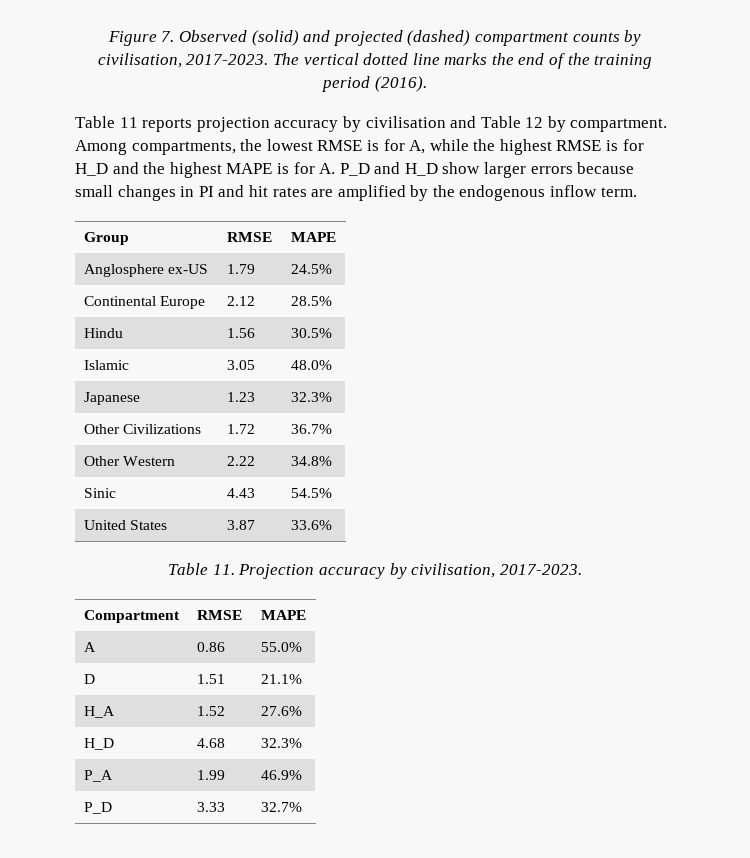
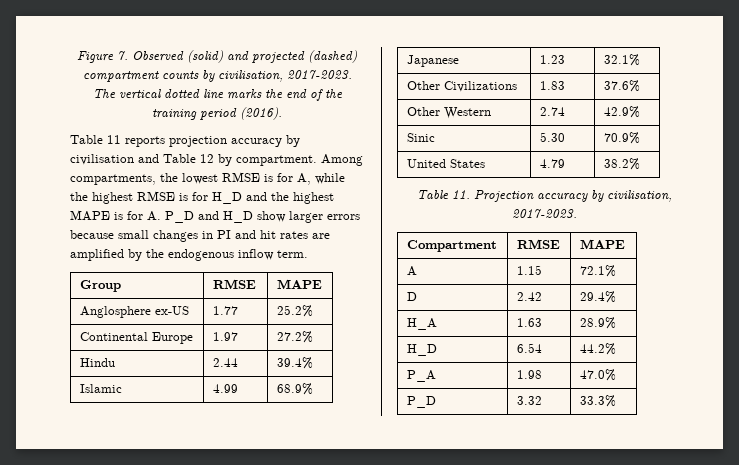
[226,264,255,274] [290,264,332,274] 1.79 | 24.5% -> [212,306,238,315] [276,305,313,317] 1.77 | 25.2%
[226,296,255,306] [290,296,332,306] 2.12 | 28.5% -> [212,332,238,341] [276,331,313,343] 1.97 | 27.2%
[226,328,255,338] [290,328,332,338] 1.56 | 30.5% -> [212,358,238,367] [276,357,313,369] 2.44 | 39.4%
[226,360,255,370] [290,360,332,370] 3.05 | 48.0% -> [212,384,238,393] [276,383,313,395] 4.99 | 68.9%
[290,392,332,402] 32.3% -> [603,54,640,66] 32.1%
[226,424,255,434] [290,424,332,434] 1.72 | 36.7% -> [539,81,565,90] [603,80,640,92] 1.83 | 37.6%
[226,456,255,466] [290,456,332,466] 2.22 | 34.8% -> [539,107,565,116] [603,106,640,118] 2.74 | 42.9%
[226,488,255,498] [290,488,332,498] 4.43 | 54.5% -> [539,132,565,142] [603,132,640,144] 5.30 | 70.9%
[226,520,255,530] [290,520,332,530] 3.87 | 33.6% -> [539,159,565,168] [603,158,640,170] 4.79 | 38.2%
[196,642,225,652] [260,642,302,652] 0.86 | 55.0% -> [516,265,542,275] [579,265,616,277] 1.15 | 72.1%
[196,674,225,684] [260,674,302,684] 1.51 | 21.1% -> [516,292,542,301] [579,291,616,303] 2.42 | 29.4%
[196,706,225,716] [260,706,302,716] 1.52 | 27.6% -> [516,318,542,327] [579,317,616,329] 1.63 | 28.9%
[196,738,225,748] [260,738,302,748] 4.68 | 32.3% -> [516,343,542,353] [579,343,616,355] 6.54 | 44.2%
[196,770,225,780] [260,770,302,780] 1.99 | 46.9% -> [516,370,542,379] [579,369,616,381] 1.98 | 47.0%
[196,802,225,812] [260,802,302,812] 3.33 | 32.7% -> [516,396,542,405] [579,395,616,407] 3.32 | 33.3%

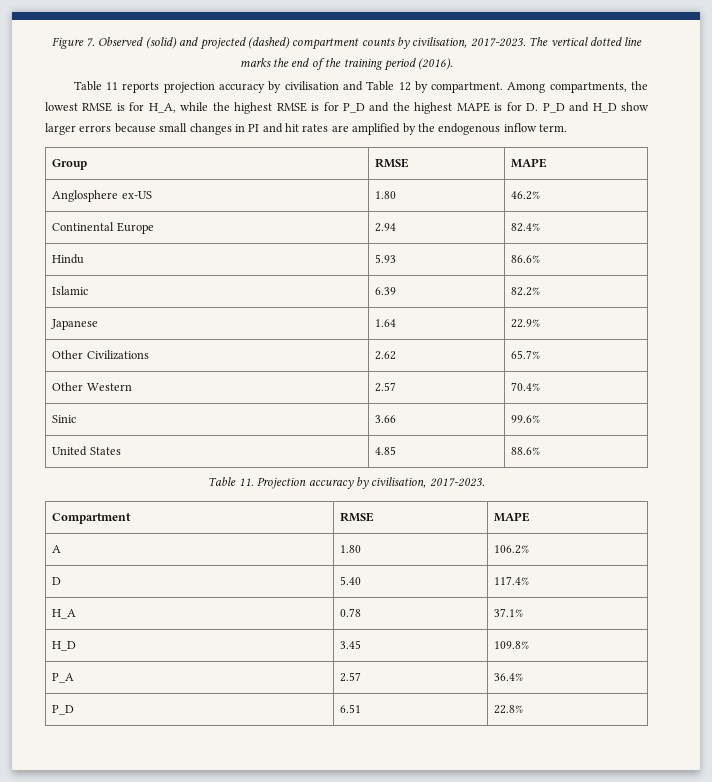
[297,173,311,185] A, -> [148,103,176,113] H_A,
[212,192,242,204] H_D -> [343,103,365,113] P_D
[147,211,161,221] A. -> [526,103,539,111] D.
[212,306,238,315] [276,305,313,317] 1.77 | 25.2% -> [375,191,397,199] [511,191,541,200] 1.80 | 46.2%
[212,332,238,341] [276,331,313,343] 1.97 | 27.2% -> [375,223,397,232] [511,223,541,232] 2.94 | 82.4%
[212,358,238,367] [276,357,313,369] 2.44 | 39.4% -> [375,254,397,263] [511,255,541,263] 5.93 | 86.6%
[212,384,238,393] [276,383,313,395] 4.99 | 68.9% -> [375,287,397,295] [511,287,541,296] 6.39 | 82.2%
[539,55,565,64] [603,54,640,66] 1.23 | 32.1% -> [375,319,397,327] [511,319,541,328] 1.64 | 22.9%
[539,81,565,90] [603,80,640,92] 1.83 | 37.6% -> [375,351,397,360] [511,350,541,359] 2.62 | 65.7%
[539,107,565,116] [603,106,640,118] 2.74 | 42.9% -> [375,382,397,392] [511,382,541,391] 2.57 | 70.4%
[539,132,565,142] [603,132,640,144] 5.30 | 70.9% -> [375,415,397,423] [511,415,541,423] 3.66 | 99.6%
[539,159,565,168] [603,158,640,170] 4.79 | 38.2% -> [375,446,397,455] [511,447,541,455] 4.85 | 88.6%
[516,265,542,275] [579,265,616,277] 1.15 | 72.1% -> [340,545,362,553] [494,545,530,554] 1.80 | 106.2%
[516,292,542,301] [579,291,616,303] 2.42 | 29.4% -> [340,576,362,585] [494,576,530,585] 5.40 | 117.4%
[516,318,542,327] [579,317,616,329] 1.63 | 28.9% -> [340,608,362,617] [494,608,524,617] 0.78 | 37.1%
[516,343,542,353] [579,343,616,355] 6.54 | 44.2% -> [340,640,362,649] [494,641,530,649] 3.45 | 109.8%
[516,370,542,379] [579,369,616,381] 1.98 | 47.0% -> [340,672,362,682] [494,673,524,681] 2.57 | 36.4%
[516,396,542,405] [579,395,616,407] 3.32 | 33.3% -> [340,704,362,713] [494,705,524,714] 6.51 | 22.8%

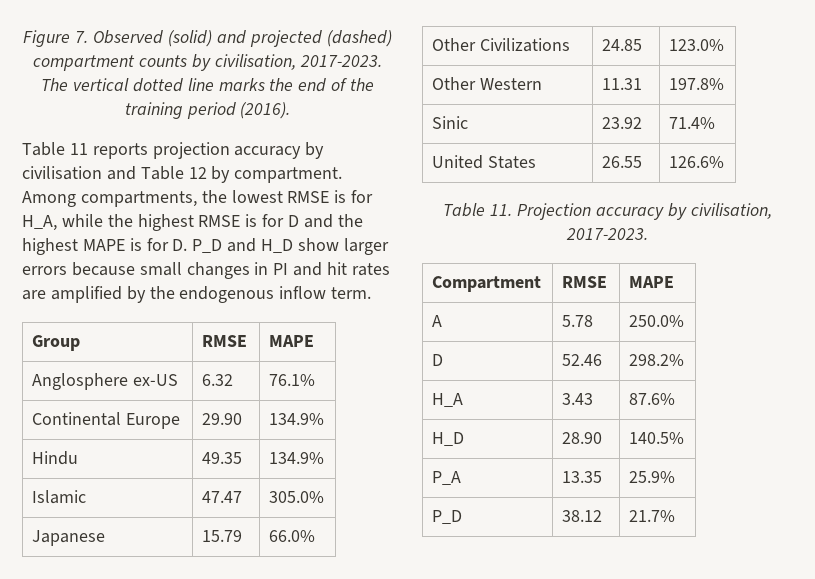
[343,103,365,113] P_D -> [288,215,300,227] D
[375,191,397,199] [511,191,541,200] 1.80 | 46.2% -> [202,374,234,386] [269,374,316,386] 6.32 | 76.1%
[375,223,397,232] [511,223,541,232] 2.94 | 82.4% -> [202,413,243,425] [269,413,325,425] 29.90 | 134.9%
[375,254,397,263] [511,255,541,263] 5.93 | 86.6% -> [202,452,243,464] [269,452,325,464] 49.35 | 134.9%
[375,287,397,295] [511,287,541,296] 6.39 | 82.2% -> [202,491,243,503] [269,491,325,503] 47.47 | 305.0%
[375,319,397,327] [511,319,541,328] 1.64 | 22.9% -> [202,530,243,542] [269,530,316,542] 15.79 | 66.0%
[375,351,397,360] [511,350,541,359] 2.62 | 65.7% -> [602,39,643,51] [669,39,725,51] 24.85 | 123.0%
[375,382,397,392] [511,382,541,391] 2.57 | 70.4% -> [602,78,643,90] [669,78,725,90] 11.31 | 197.8%
[375,415,397,423] [511,415,541,423] 3.66 | 99.6% -> [602,117,643,129] [669,117,716,129] 23.92 | 71.4%
[375,446,397,455] [511,447,541,455] 4.85 | 88.6% -> [602,156,643,168] [669,156,725,168] 26.55 | 126.6%
[340,545,362,553] [494,545,530,554] 1.80 | 106.2% -> [562,315,594,327] [629,315,685,327] 5.78 | 250.0%
[340,576,362,585] [494,576,530,585] 5.40 | 117.4% -> [562,354,603,366] [629,354,685,366] 52.46 | 298.2%
[340,608,362,617] [494,608,524,617] 0.78 | 37.1% -> [562,393,594,405] [629,393,676,405] 3.43 | 87.6%
[340,640,362,649] [494,641,530,649] 3.45 | 109.8% -> [562,432,603,444] [629,432,685,444] 28.90 | 140.5%
[340,672,362,682] [494,673,524,681] 2.57 | 36.4% -> [562,471,603,483] [629,471,676,483] 13.35 | 25.9%
[340,704,362,713] [494,705,524,714] 6.51 | 22.8% -> [562,510,603,522] [629,510,676,522] 38.12 | 21.7%

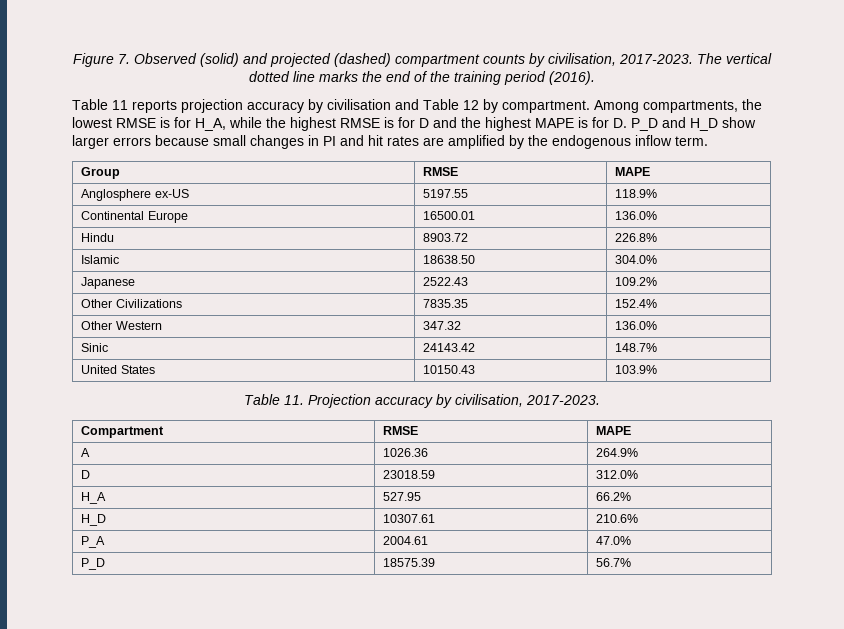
[202,374,234,386] [269,374,316,386] 6.32 | 76.1% -> [423,189,469,198] [615,189,658,198] 5197.55 | 118.9%
[202,413,243,425] [269,413,325,425] 29.90 | 134.9% -> [423,211,476,220] [615,211,658,220] 16500.01 | 136.0%
[202,452,243,464] [269,452,325,464] 49.35 | 134.9% -> [423,233,469,242] [615,233,658,242] 8903.72 | 226.8%
[202,491,243,503] [269,491,325,503] 47.47 | 305.0% -> [423,255,476,264] [615,255,658,264] 18638.50 | 304.0%
[202,530,243,542] [269,530,316,542] 15.79 | 66.0% -> [423,277,469,286] [615,277,658,286] 2522.43 | 109.2%
[602,39,643,51] [669,39,725,51] 24.85 | 123.0% -> [423,299,469,308] [615,299,658,308] 7835.35 | 152.4%
[602,78,643,90] [669,78,725,90] 11.31 | 197.8% -> [423,321,462,330] [615,321,658,330] 347.32 | 136.0%
[602,117,643,129] [669,117,716,129] 23.92 | 71.4% -> [423,343,476,352] [615,343,658,352] 24143.42 | 148.7%
[602,156,643,168] [669,156,725,168] 26.55 | 126.6% -> [423,365,476,374] [615,365,658,374] 10150.43 | 103.9%
[562,315,594,327] [629,315,685,327] 5.78 | 250.0% -> [383,448,429,457] [596,448,639,457] 1026.36 | 264.9%
[562,354,603,366] [629,354,685,366] 52.46 | 298.2% -> [383,470,436,479] [596,470,639,479] 23018.59 | 312.0%
[562,393,594,405] [629,393,676,405] 3.43 | 87.6% -> [383,492,422,501] [596,492,632,501] 527.95 | 66.2%
[562,432,603,444] [629,432,685,444] 28.90 | 140.5% -> [383,514,436,523] [596,514,639,523] 10307.61 | 210.6%
[562,471,603,483] [629,471,676,483] 13.35 | 25.9% -> [383,536,429,545] [596,536,632,545] 2004.61 | 47.0%
[562,510,603,522] [629,510,676,522] 38.12 | 21.7% -> [383,558,436,567] [596,558,632,567] 18575.39 | 56.7%

